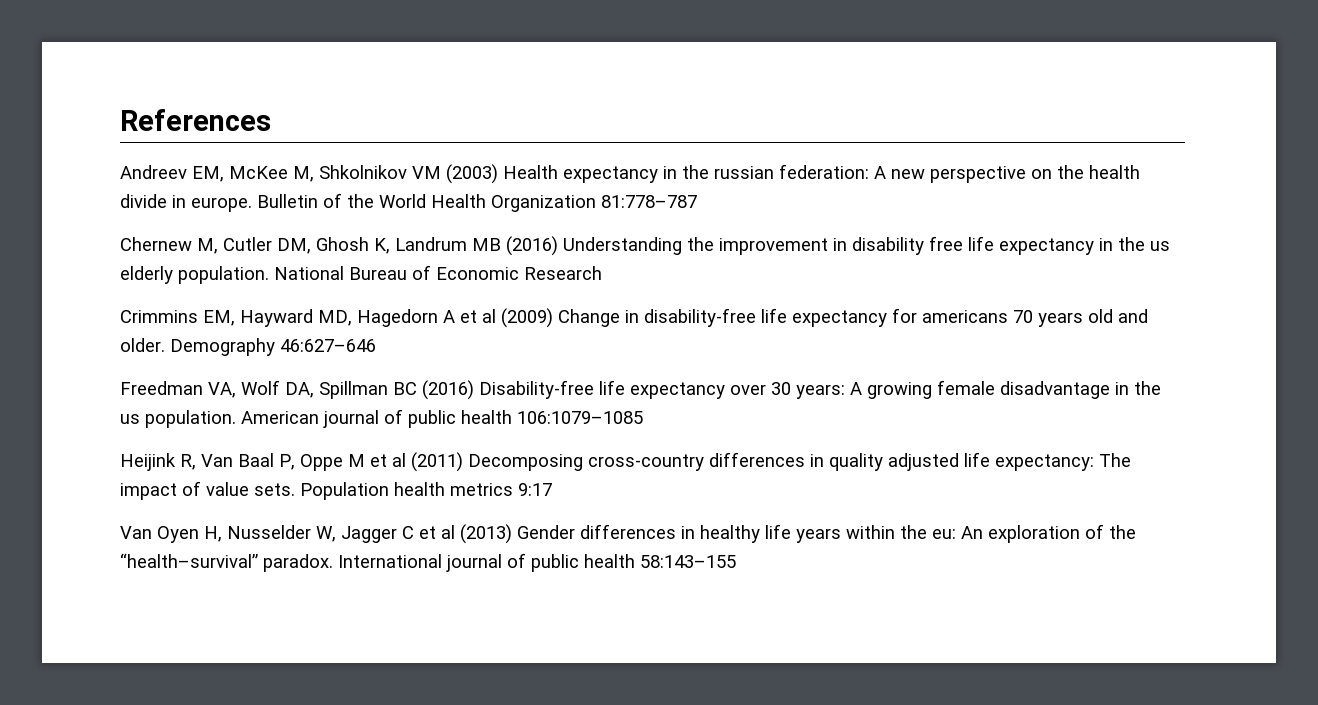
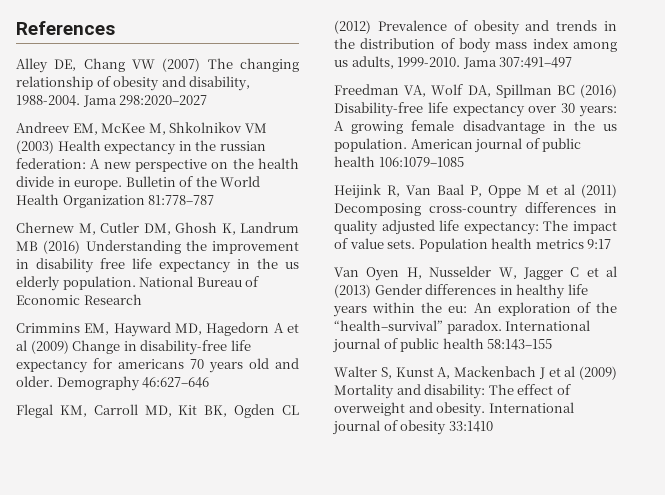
(271, 120) none -> [16,58,299,73] [16,76,251,91] [16,95,208,107] // Alley DE, Chang VW (2007) The changing relationship of obesity and disability, 1988-2004. Jama 298:2020–2027
(376, 345) none -> [16,404,299,418] [334,20,617,35] [334,38,617,53] [334,56,573,69] // Flegal KM, Carroll MD, Kit BK, Ogden CL (2012) Prevalence of obesity and trends in the distribution of body mass index among us adults, 1999-2010. Jama 307:491–497
(736, 561) none -> [334,366,617,380] [334,384,571,399] [334,402,574,417] [332,420,493,435] // Walter S, Kunst A, Mackenbach J et al (2009) Mortality and disability: The effect of overweight and obesity. International journal of obesity 33:1410

